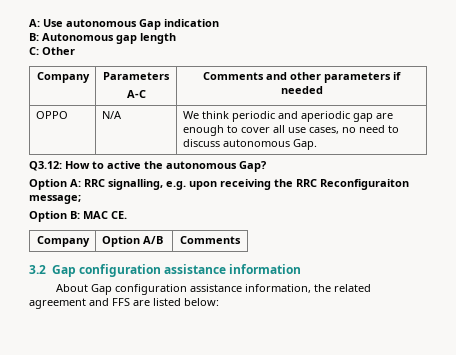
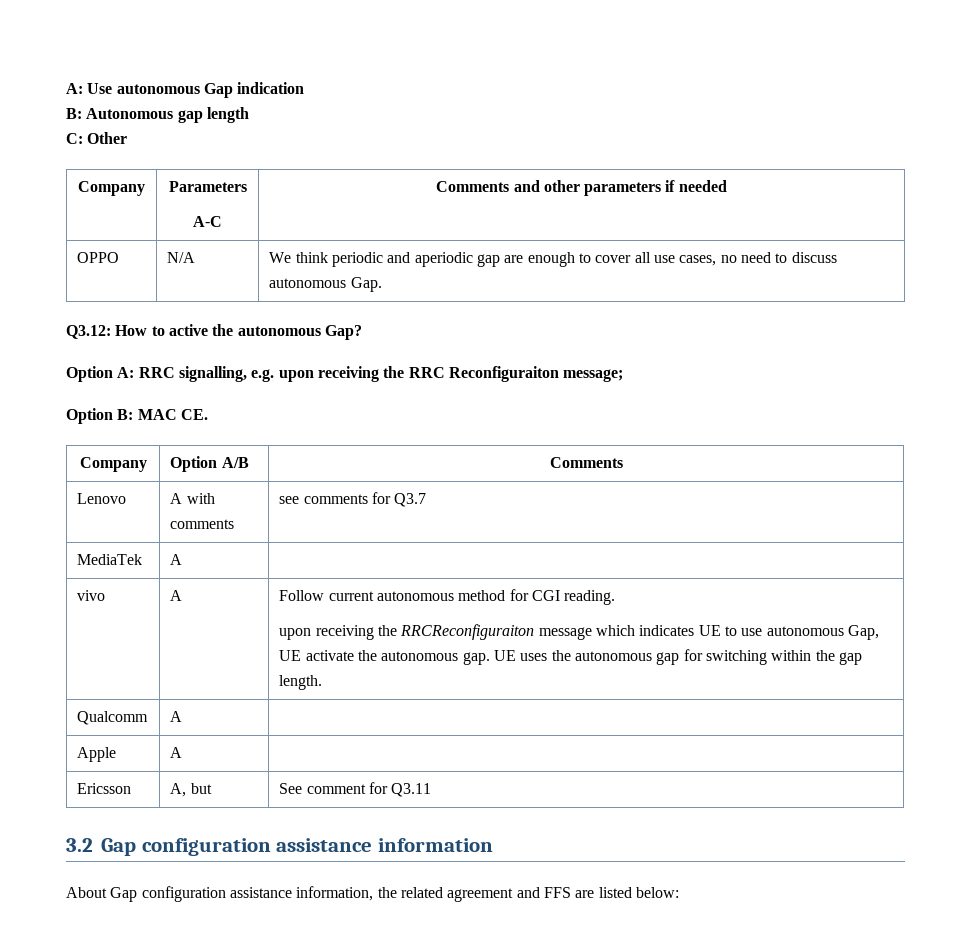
(241, 240) none -> [77,493,127,504] [170,493,215,504] [170,519,235,529] [279,492,427,507] [77,554,143,565] [170,554,183,565] [77,590,106,601] [170,590,183,601] [279,589,616,605] [279,624,879,640] [279,649,862,665] [279,675,323,690] [77,711,149,725] [170,711,183,722] [77,747,117,762] [170,747,183,758] [77,783,132,794] [170,783,212,797] [279,782,432,797] // Lenovo | A with comments | see comments for Q3.7 // MediaTek | A | // vivo | A | Follow current autonomous method for CGI reading. // upon receiving the RRCReconfiguraiton message which indicates UE to use autonomous Gap, UE activate the autonomous gap. UE uses the autonomous gap for switching within the gap length. // Qualcomm | A | // Apple | A | // Ericsson | A, but | See comment for Q3.11

